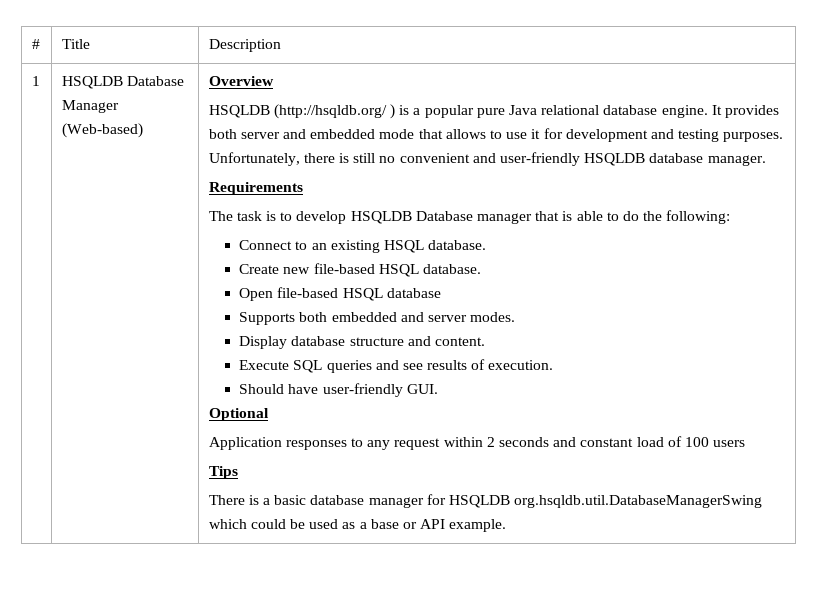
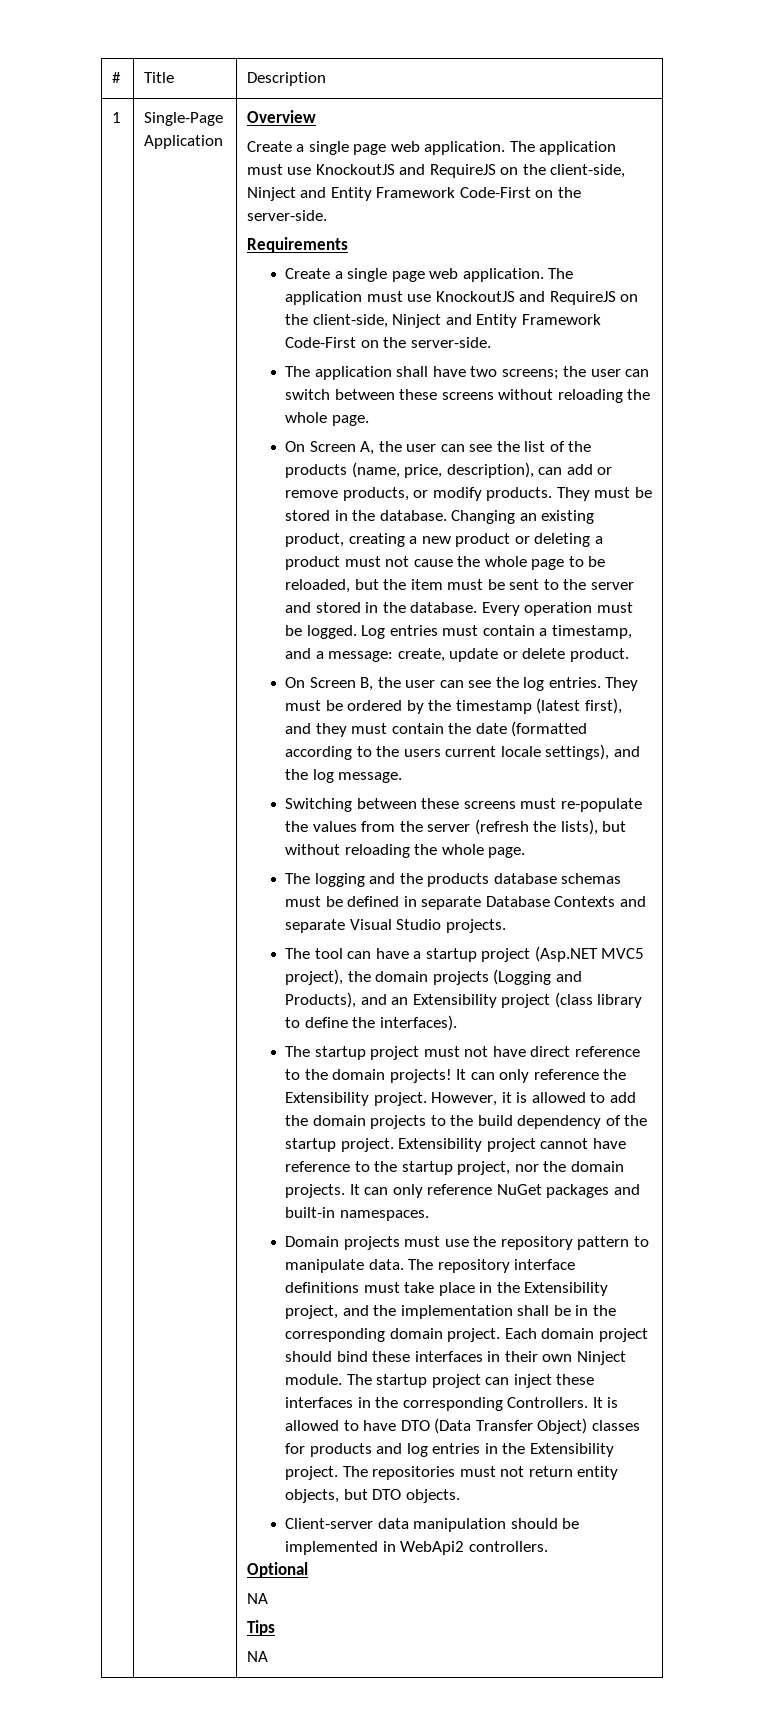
[61,76,184,89] [61,100,119,113] [61,123,143,138] [208,76,274,86] [208,104,779,119] [208,128,784,142] [208,152,766,166] [208,182,303,195] [208,210,731,224] [239,240,487,253] [239,263,481,277] [239,287,441,301] [239,312,516,325] [239,336,485,349] [239,359,554,373] [239,383,438,397] [208,408,269,421] [208,436,746,450] [208,466,238,479] [208,494,763,508] [208,519,507,532] HSQLDB Database Manager (Web-based) | Overview // HSQLDB (http://hsqldb.org/ ) is a popular pure Java relational database engine. It provides both server and embedded mode that allows to use it for development and testing purposes. Unfortunately, there is still no convenient and user-friendly HSQLDB database manager. // Requirements // The task is to develop HSQLDB Database manager that is able to do the following: // Connect to an existing HSQL database. // Create new file-based HSQL database. // Open file-based HSQL database // Supports both embedded and server modes. // Display database structure and content. // Execute SQL queries and see results of execution. // Should have user-friendly GUI. // Optional // Application responses to any request within 2 seconds and constant load of 100 users // Tips // There is a basic database manager for HSQLDB org.hsqldb.util.DatabaseManagerSwing which could be used as a base or API example. -> [144,112,224,126] [144,135,224,149] [247,110,317,123] [247,141,617,155] [247,164,626,178] [247,187,581,201] [247,210,328,221] [247,237,349,253] [285,268,574,282] [285,291,639,305] [285,314,601,328] [285,337,491,348] [285,366,650,380] [285,389,651,403] [285,412,369,426] [285,441,592,455] [285,462,613,478] [285,487,652,501] [285,510,595,524] [285,533,603,547] [285,556,606,570] [285,579,634,593] [285,602,633,616] [285,625,632,639] [285,648,629,662] [285,677,639,691] [285,698,622,714] [285,721,588,737] [285,744,640,760] [285,769,403,783] [285,798,642,812] [285,819,627,835] [285,844,526,858] [285,873,622,887] [285,896,646,910] [285,919,506,933] [285,946,645,962] [285,969,582,985] [285,992,643,1008] [285,1015,457,1031] [285,1046,640,1060] [285,1069,627,1083] [285,1092,636,1106] [285,1115,648,1129] [285,1138,626,1152] [285,1161,624,1175] [285,1184,640,1198] [285,1207,429,1221] [285,1236,649,1250] [285,1259,576,1273] [285,1282,609,1296] [285,1305,616,1319] [285,1328,648,1342] [285,1351,626,1365] [285,1374,595,1388] [285,1397,619,1411] [285,1418,640,1434] [285,1443,614,1457] [285,1466,619,1480] [285,1489,460,1503] [285,1518,580,1532] [285,1541,548,1555] [247,1562,309,1578] [247,1593,269,1604] [247,1620,276,1636] [247,1651,269,1662] Single-Page Application | Overview // Create a single page web application. The application must use KnockoutJS and RequireJS on the client-side, Ninject and Entity Framework Code-First on the server-side. // Requirements // Create a single page web application. The application must use KnockoutJS and RequireJS on the client-side, Ninject and Entity Framework Code-First on the server-side. // The application shall have two screens; the user can switch between these screens without reloading the whole page. // On Screen A, the user can see the list of the products (name, price, description), can add or remove products, or modify products. They must be stored in the database. Changing an existing product, creating a new product or deleting a product must not cause the whole page to be reloaded, but the item must be sent to the server and stored in the database. Every operation must be logged. Log entries must contain a timestamp, and a message: create, update or delete product. // On Screen B, the user can see the log entries. They must be ordered by the timestamp (latest first), and they must contain the date (formatted according to the users current locale settings), and the log message. // Switching between these screens must re-populate the values from the server (refresh the lists), but without reloading the whole page. // The logging and the products database schemas must be defined in separate Database Contexts and separate Visual Studio projects. // The tool can have a startup project (Asp.NET MVC5 project), the domain projects (Logging and Products), and an Extensibility project (class library to define the interfaces). // The startup project must not have direct reference to the domain projects! It can only reference the Extensibility project. However, it is allowed to add the domain projects to the build dependency of the startup project. Extensibility project cannot have reference to the startup project, nor the domain projects. It can only reference NuGet packages and built-in namespaces. // Domain projects must use the repository pattern to manipulate data. The repository interface definitions must take place in the Extensibility project, and the implementation shall be in the corresponding domain project. Each domain project should bind these interfaces in their own Ninject module. The startup project can inject these interfaces in the corresponding Controllers. It is allowed to have DTO (Data Transfer Object) classes for products and log entries in the Extensibility project. The repositories must not return entity objects, but DTO objects. // Client-server data manipulation should be implemented in WebApi2 controllers. // Optional // NA // Tips // NA

